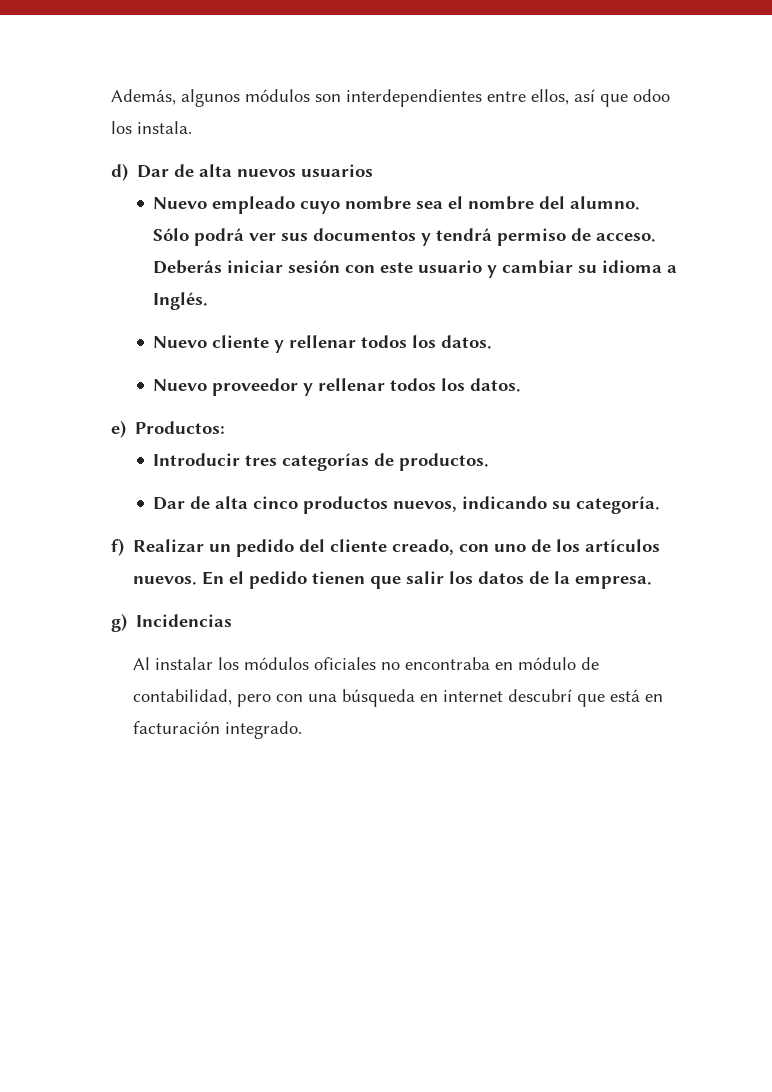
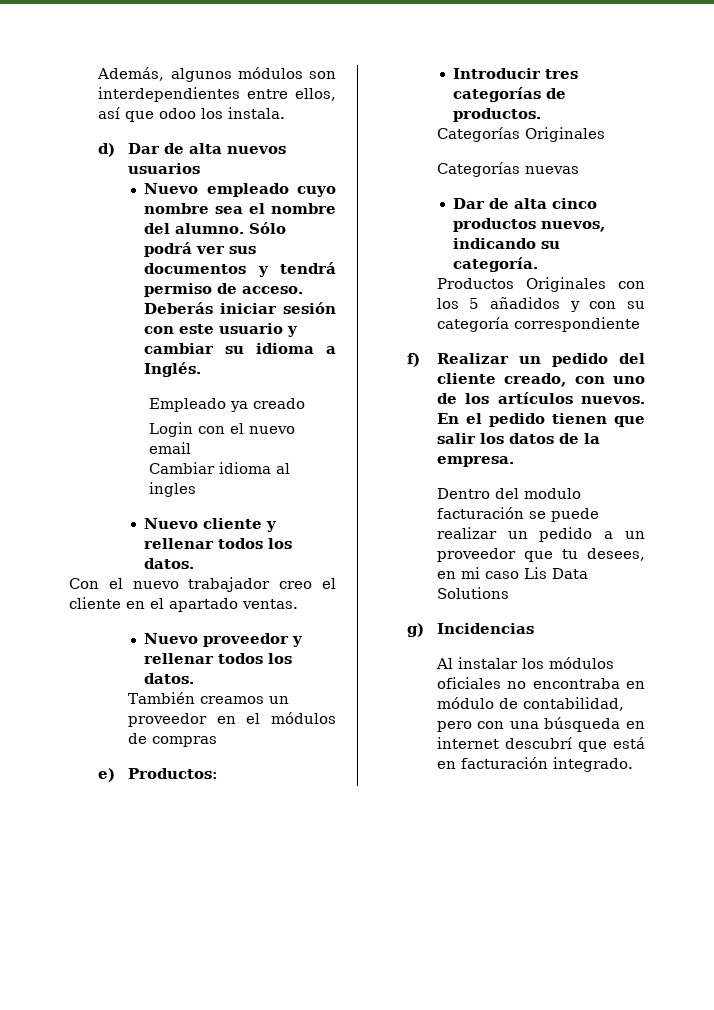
(209, 301) none -> [149,398,306,412] [149,422,296,437] [149,442,192,454] [149,462,291,474] [149,482,197,497] // Empleado ya creado // Login con el nuevo email // Cambiar idioma al ingles
(493, 342) none -> [69,577,336,592] [69,597,298,612] // Con el nuevo trabajador creo el cliente en el apartado ventas.
(522, 385) none -> [127,692,289,704] [127,712,336,727] [127,733,217,747] // También creamos un proveedor en el módulos de compras
(490, 462) none -> [436,127,605,142] [436,162,579,177] // Categorías Originales // Categorías nuevas
(661, 505) none -> [436,277,645,292] [436,297,645,312] [436,317,640,332] // Productos Originales con los 5 añadidos y con su categoría correspondiente
(653, 582) none -> [436,488,581,499] [436,507,599,522] [436,527,645,542] [436,548,645,562] [436,567,588,579] [436,587,509,599] // Dentro del modulo facturación se puede realizar un pedido a un proveedor que tu desees, en mi caso Lis Data Solutions

